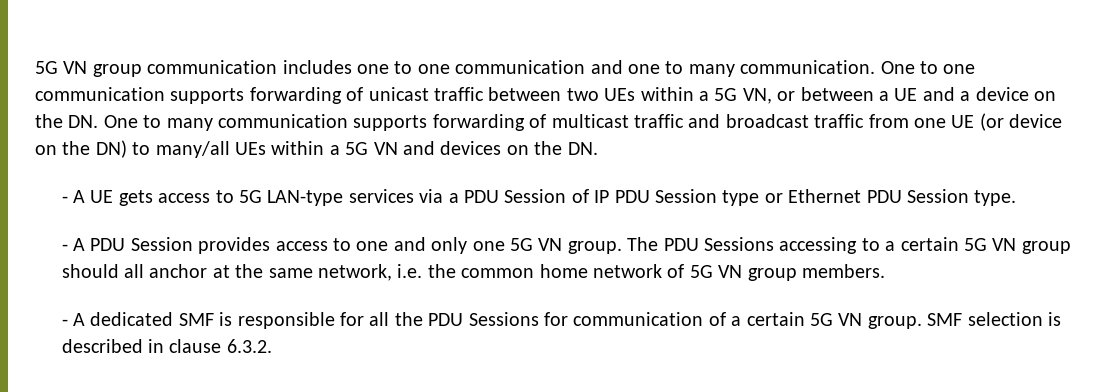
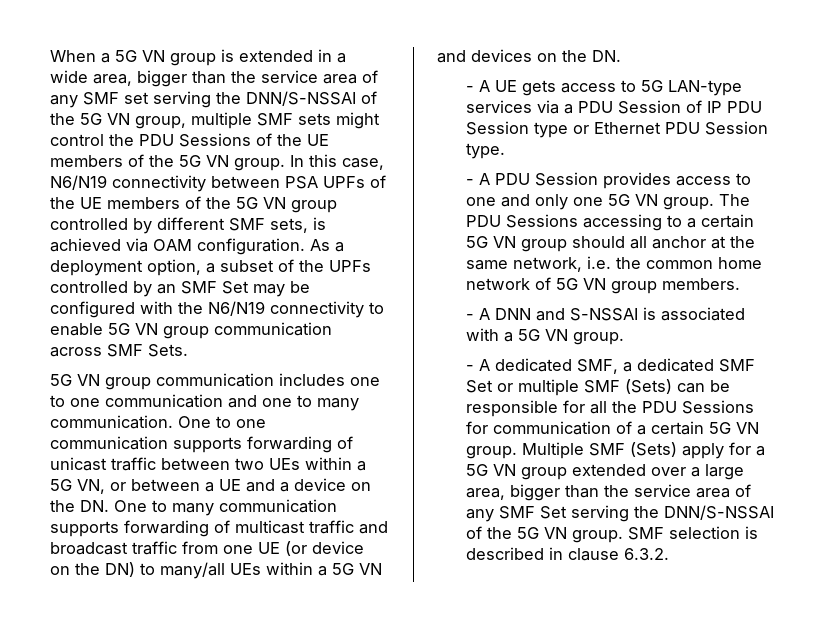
(35, 67) none -> [50,49,346,66] [50,70,378,87] [50,91,377,108] [50,112,380,129] [50,133,329,147] [50,154,384,171] [50,175,386,192] [50,196,337,213] [50,217,326,234] [50,238,344,255] [50,259,371,276] [50,281,310,297] [50,301,384,318] [50,322,332,339] [50,344,188,357] When a 5G VN group is extended in a wide area, bigger than the service area of any SMF set serving the DNN/S-NSSAI of the 5G VN group, multiple SMF sets might control the PDU Sessions of the UE members of the 5G VN group. In this case, N6/N19 connectivity between PSA UPFs of the UE members of the 5G VN group controlled by different SMF sets, is achieved via OAM configuration. As a deployment option, a subset of the UPFs controlled by an SMF Set may be configured with the N6/N19 connectivity to enable 5G VN group communication across SMF Sets. //
[90,312,233,326] dedicated SMF is -> [495,307,746,321] [466,328,625,345] [466,358,756,374] [466,379,731,396] DNN and S-NSSAI is associated with a 5G VN group. // - A dedicated SMF, a dedicated SMF Set or multiple SMF (Sets) can be
(922, 322) none -> [522,442,766,459] [466,464,745,480] [466,484,752,501] [466,505,775,522] [466,526,624,543] Multiple SMF (Sets) apply for a 5G VN group extended over a large area, bigger than the service area of any SMF Set serving the DNN/S-NSSAI of the 5G VN group.

